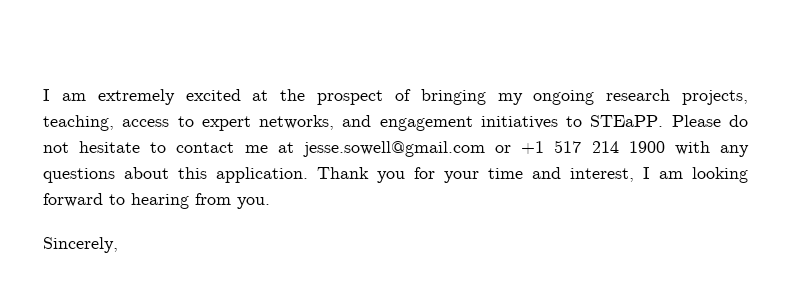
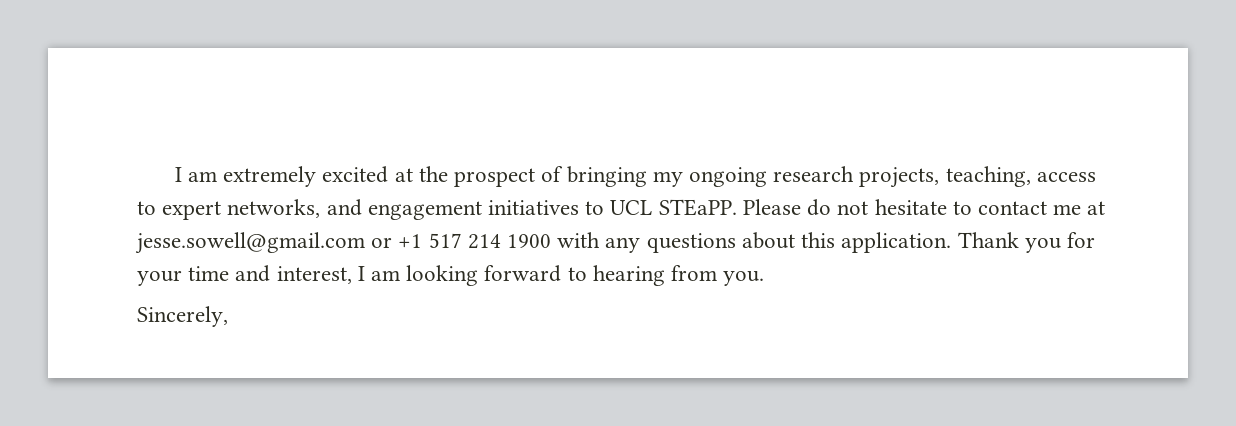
(583, 121) none -> [610,200,653,215] UCL

